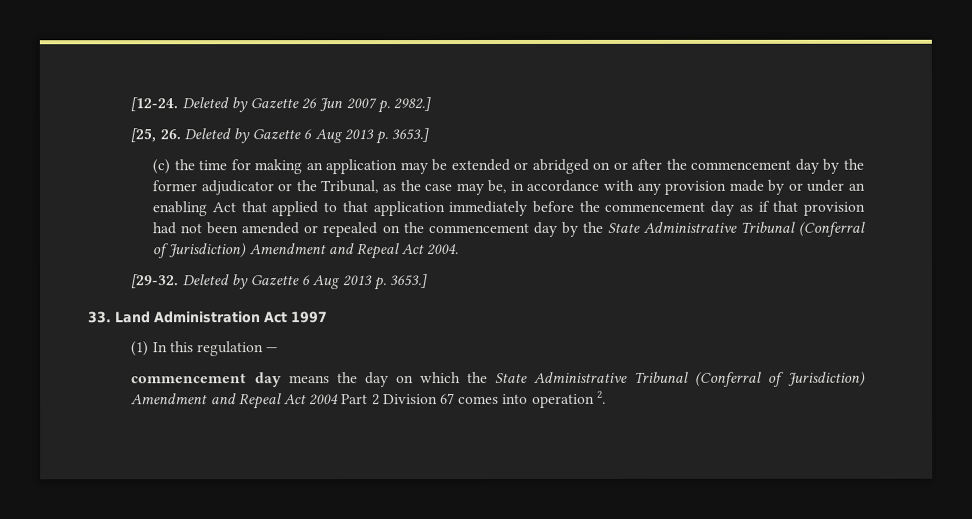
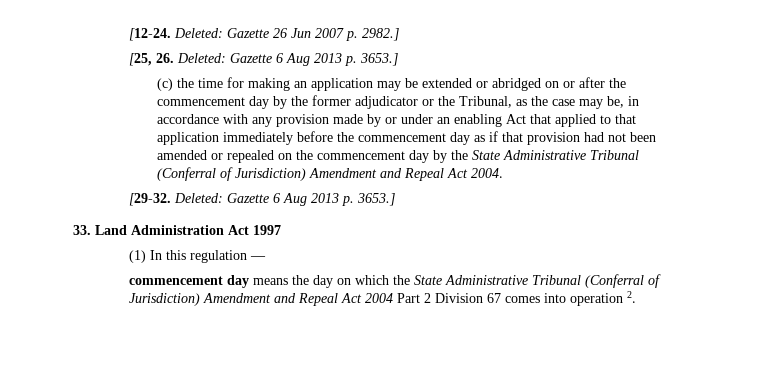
[181,97,248,113] Deleted by -> [173,28,223,38] Deleted:
[183,128,251,144] Deleted by -> [176,53,226,63] Deleted:
[182,274,249,290] Deleted by -> [173,193,223,203] Deleted:

